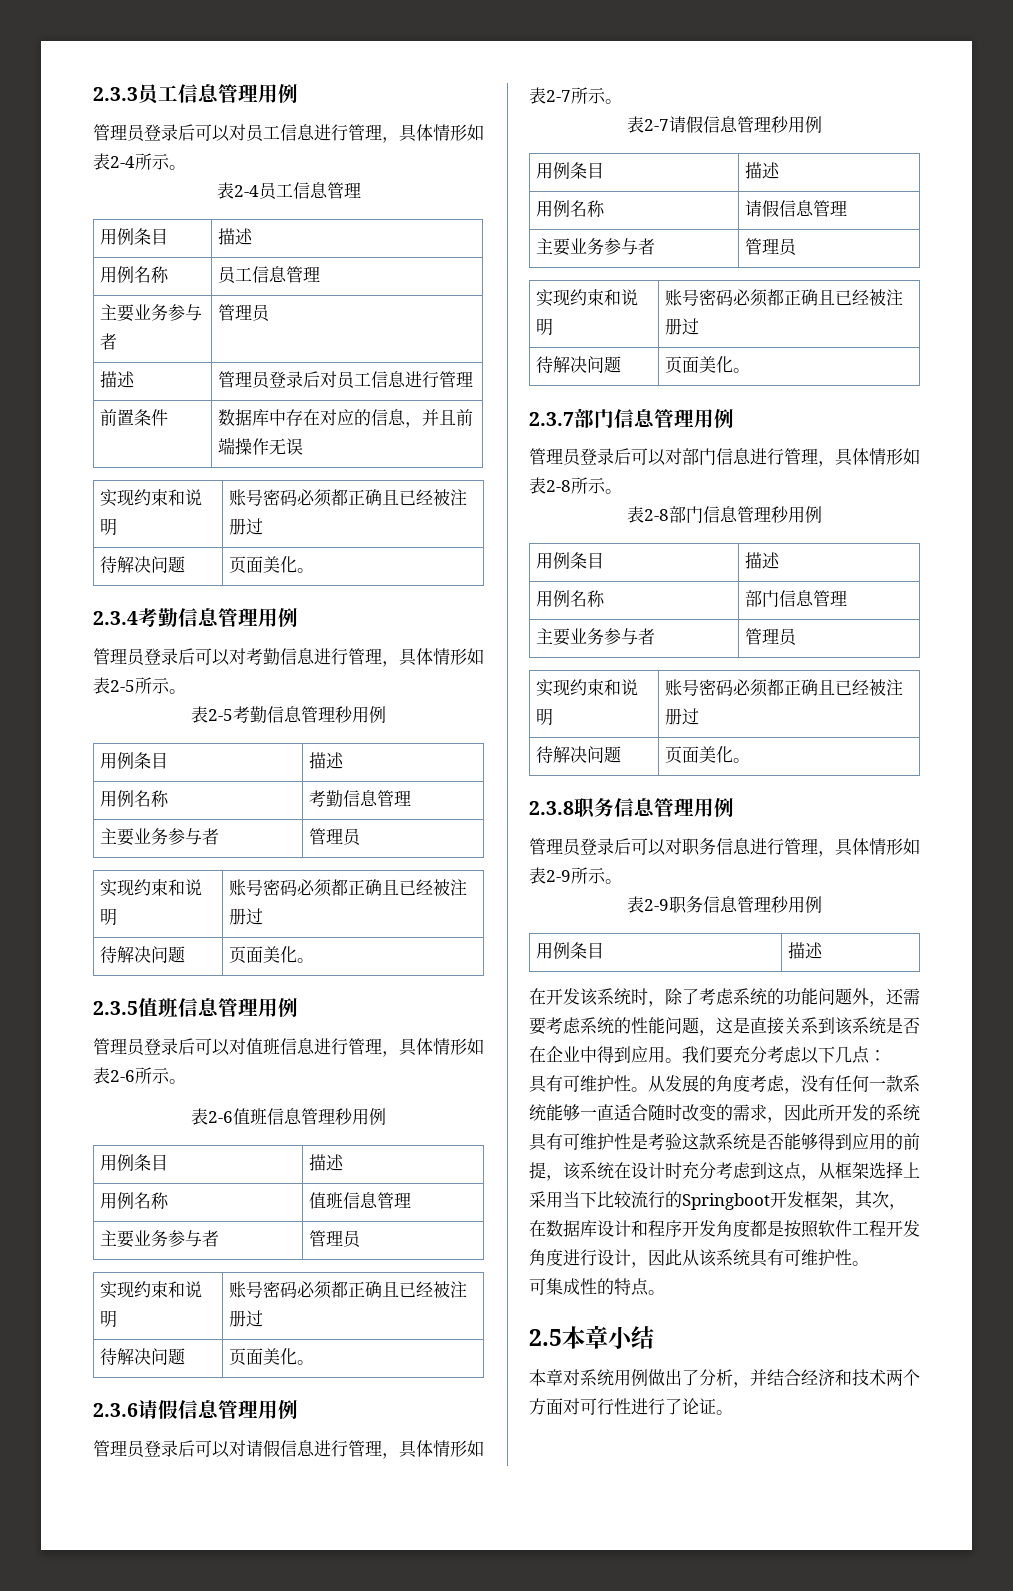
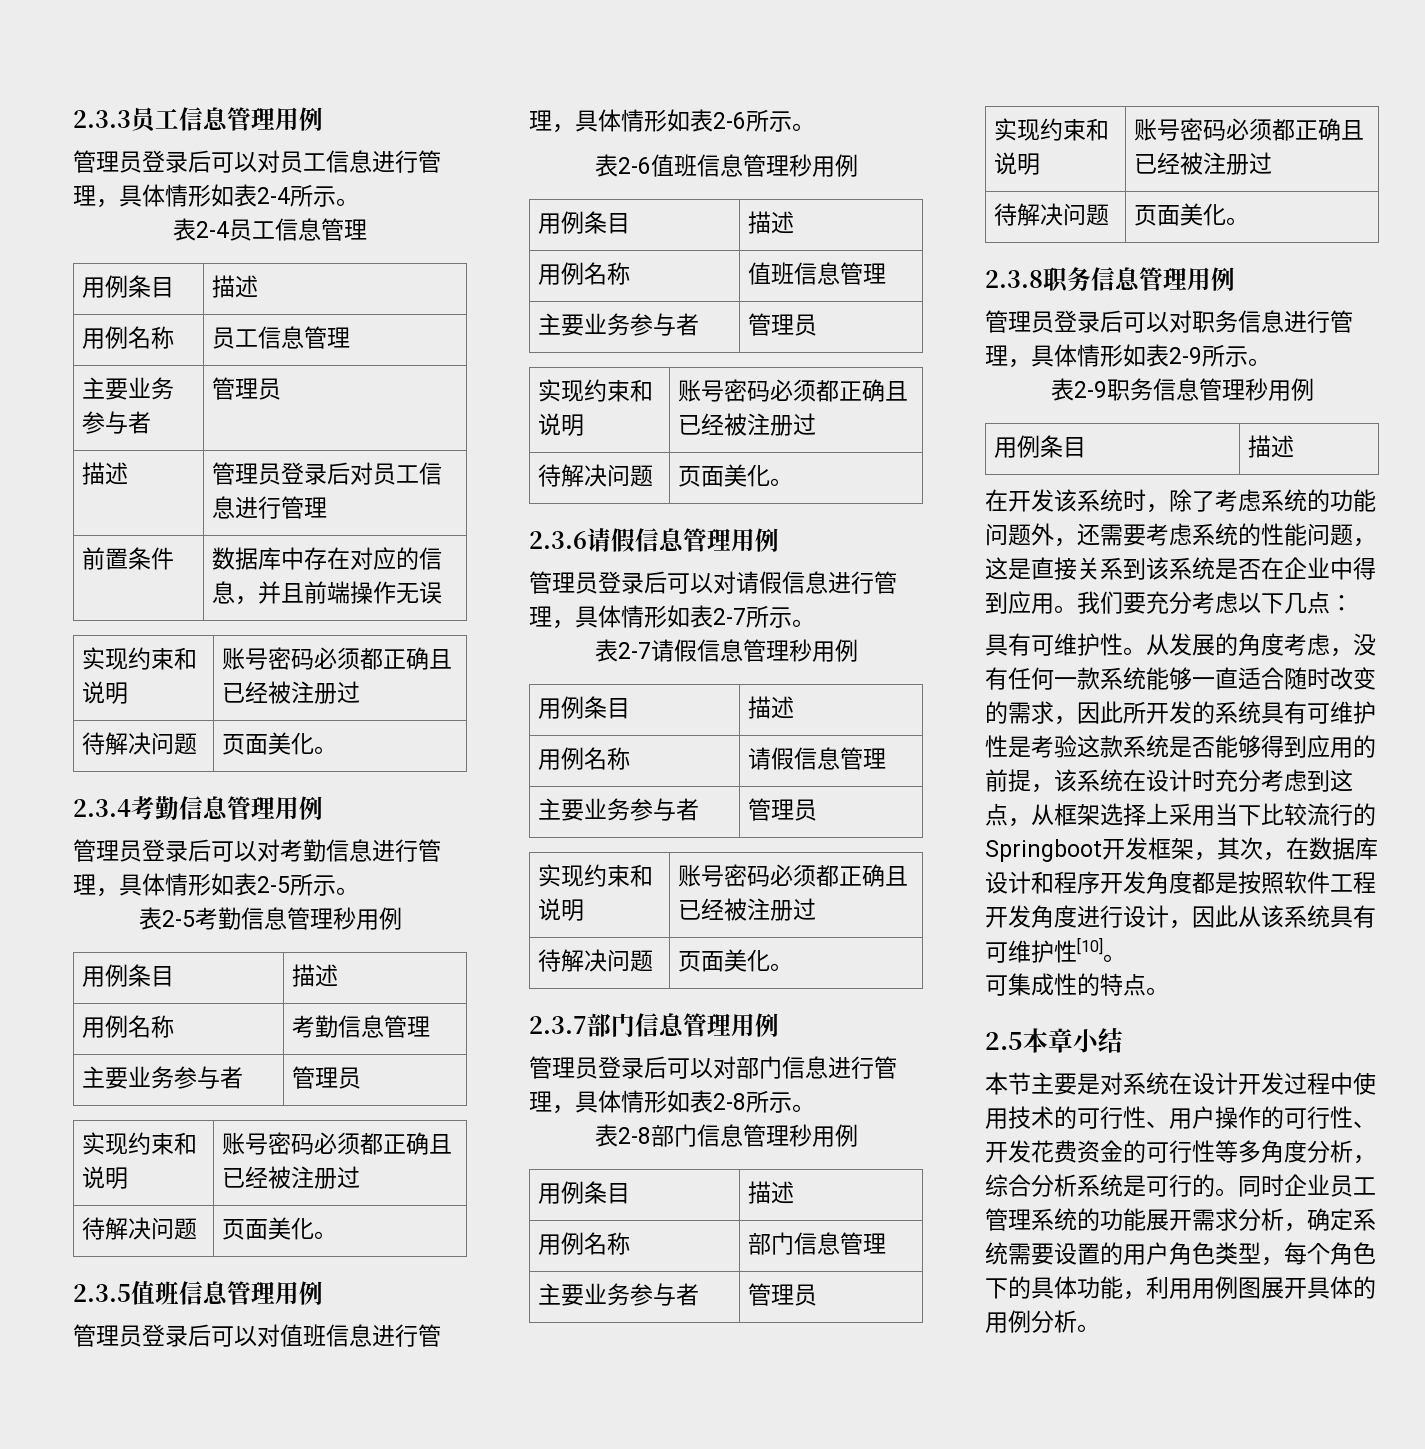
(852, 1257) none -> [1077,937,1103,955] [10]
[546,1369,920,1388] [529,1398,716,1415] 章对系统用例做出了分析，并结合经济和技术两个方面对可行性进行了论证 -> [1008,1072,1376,1095] [985,1106,1376,1129] [985,1140,1376,1164] [985,1174,1376,1197] [985,1208,1376,1232] [985,1242,1376,1266] [985,1276,1376,1300] [985,1310,1077,1333] 节主要是对系统在设计开发过程中使用技术的可行性、用户操作的可行性、开发花费资金的可行性等多角度分析，综合分析系统是可行的。同时企业员工管理系统的功能展开需求分析，确定系统需要设置的用户角色类型，每个角色下的具体功能，利用用例图展开具体的用例分析

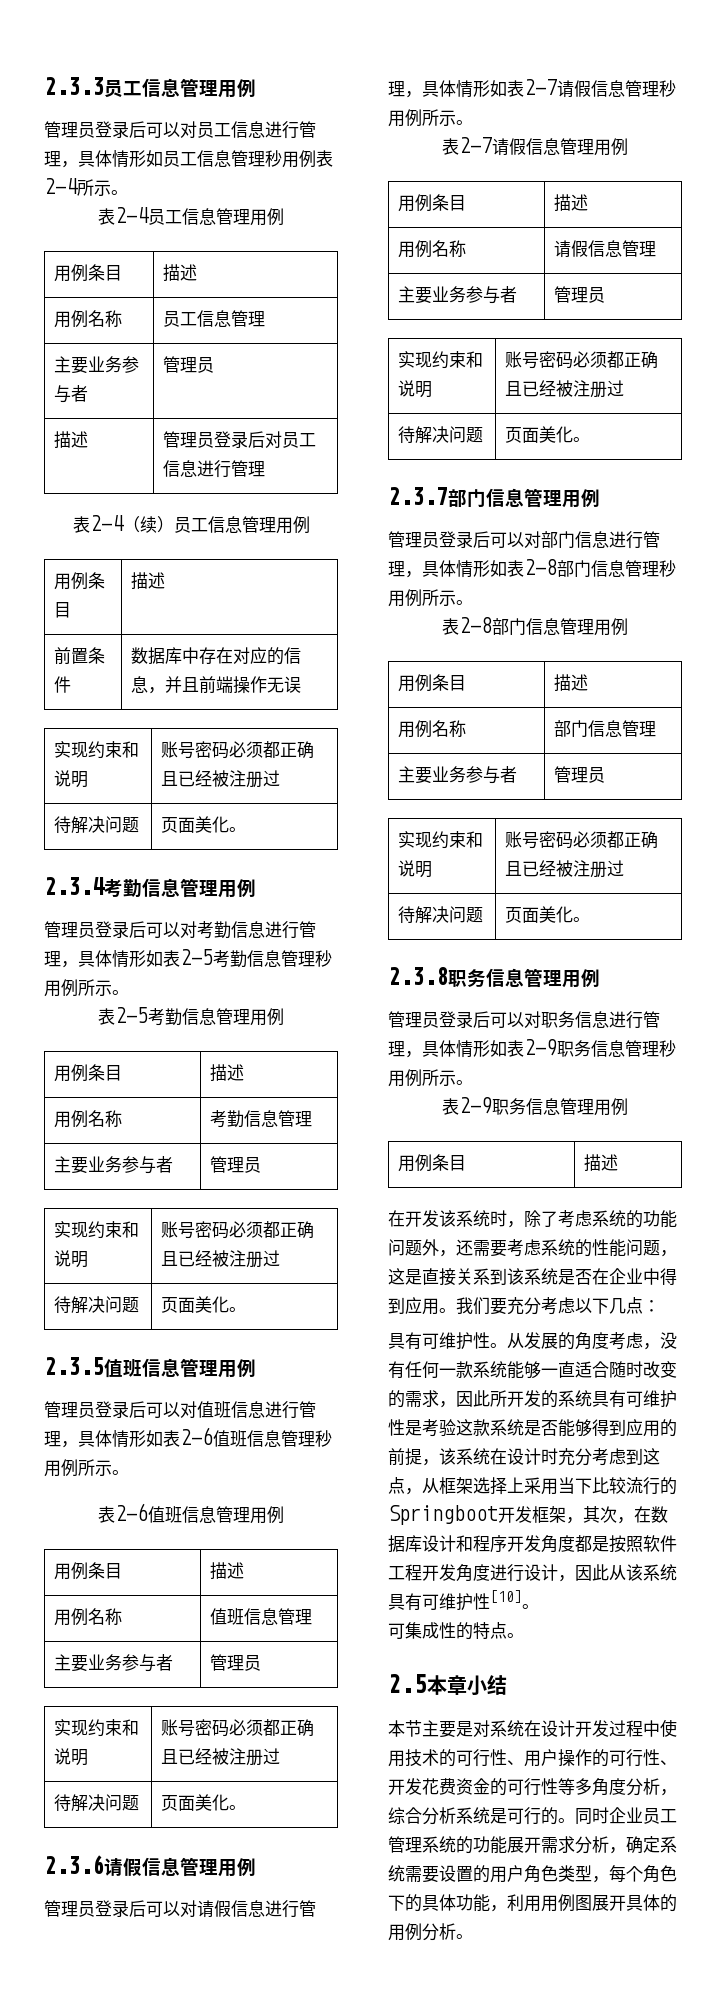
(234, 195) none -> [163,150,316,168] 员工信息管理秒用例
(367, 229) none -> [250,208,284,226] 用例
(328, 507) none -> [72,515,310,534] [54,572,106,590] [54,602,72,618] [131,572,166,590] // 表2-4（续）员工信息管理用例 // 用例条目 | 描述
(290, 884) none -> [213,950,332,968] [44,979,78,997] 考勤信息管理秒用例
[332,907,356,930] 秒 -> (250, 1017) none
(746, 120) none -> [213,1430,332,1447] [44,1459,78,1477] 值班信息管理秒用例
[788,154,812,177] 秒 -> (250, 1515) none
(746, 616) none -> [557,80,676,98] [388,109,422,127] 请假信息管理秒用例
[788,639,812,662] 秒 -> (594, 147) none
(746, 1101) none -> [557,560,676,577] [388,589,422,607] 部门信息管理秒用例
[788,1124,812,1147] 秒 -> (594, 627) none
(1202, 355) none -> [557,1040,676,1057] [388,1069,422,1087] 职务信息管理秒用例
[1244,378,1268,401] 秒 -> (594, 1107) none

